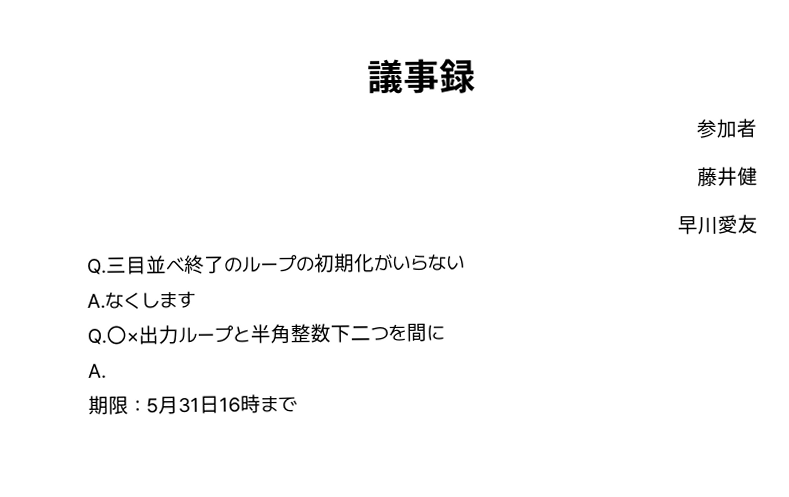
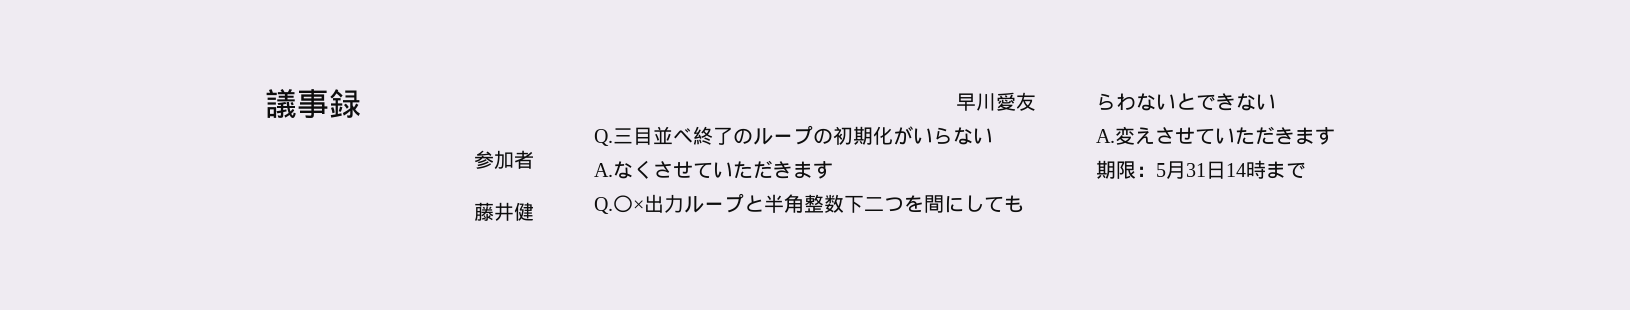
[141,292,160,309] し -> [653,160,793,179] させていただき
[88,363,107,379] // A. -> [964,195,1024,213] [1096,93,1276,111] [1096,126,1335,145] してもらわないとできない // A.変えさせていただきます
[219,397,241,413] 16 -> [1226,163,1246,177] 14

